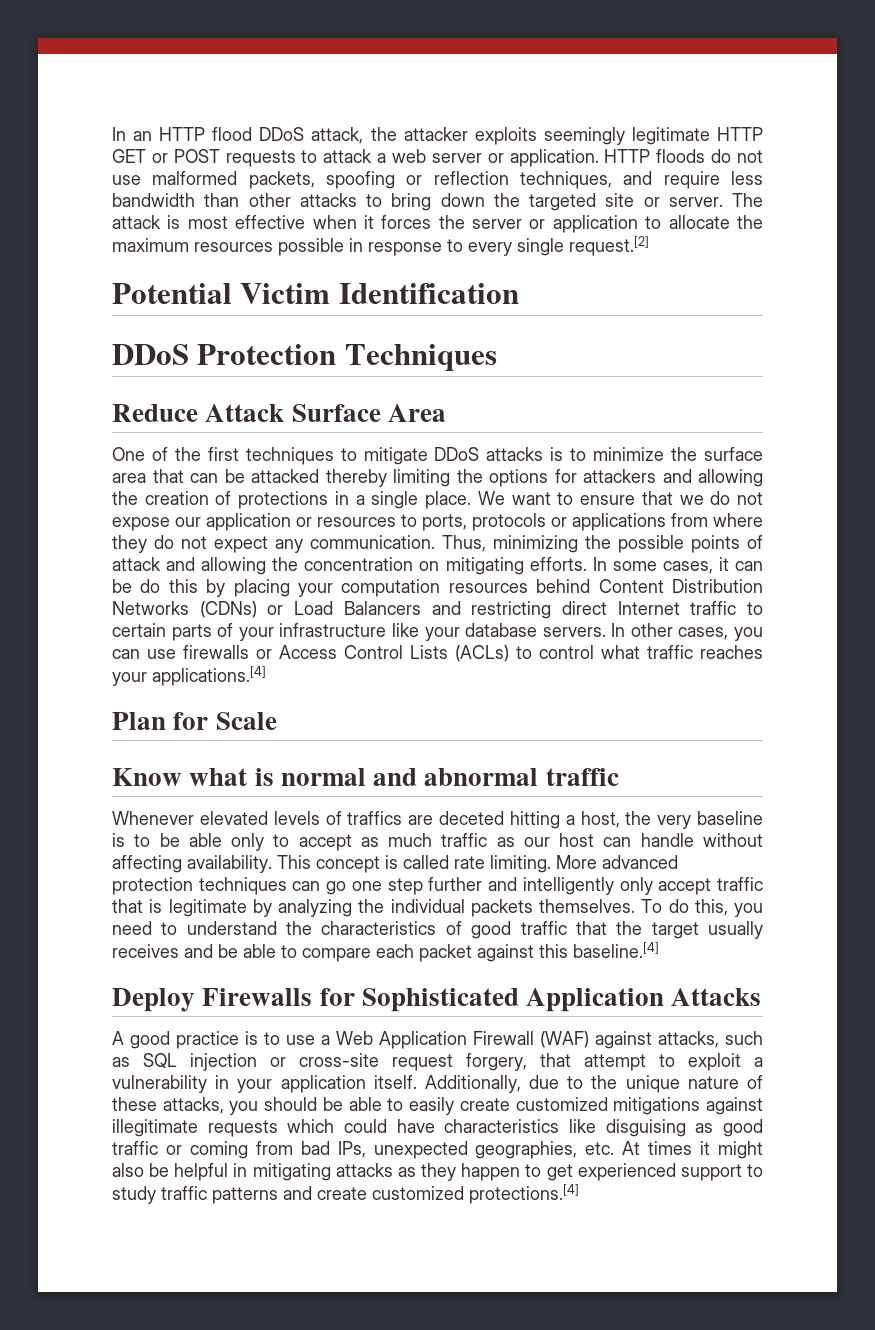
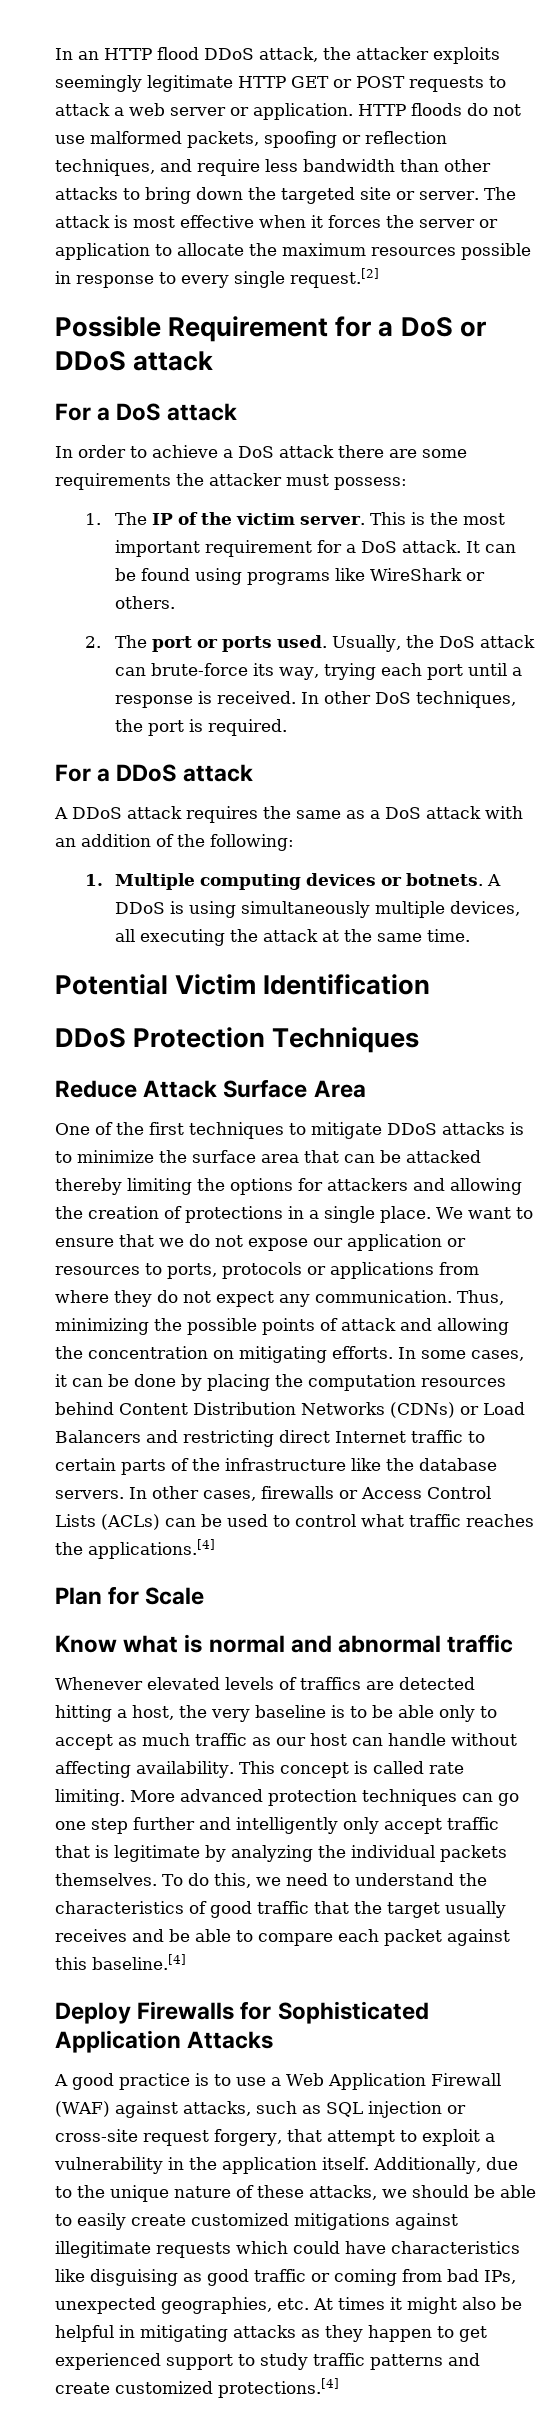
(649, 246) none -> [55,316,486,342] [55,351,214,371] [55,403,237,421] [55,445,467,458] [55,473,407,490] [84,512,505,525] [114,540,516,557] [114,568,485,585] [114,596,175,609] [84,635,535,652] [114,663,522,680] [114,691,516,708] [114,719,287,736] [55,764,253,782] [54,806,523,823] [55,834,294,851] [84,873,501,890] [114,901,520,918] [114,929,470,946] // Possible Requirement for a DoS or DDoS attack // For a DoS attack // In order to achieve a DoS attack there are some requirements the attacker must possess: // 1. The IP of the victim server. This is the most important requirement for a DoS attack. It can be found using programs like WireShark or others. // 2. The port or ports used. Usually, the DoS attack can brute-force its way, trying each port until a response is received. In other DoS techniques, the port is required. // For a DDoS attack // A DDoS attack requires the same as a DoS attack with an addition of the following: // 1. Multiple computing devices or botnets. A DDoS is using simultaneously multiple devices, all executing the attack at the same time.
[140,579,198,593] do this -> [134,1374,176,1387] done
[298,583,333,597] your -> [275,1374,303,1387] the
[238,627,274,641] your -> [192,1458,220,1471] the
[424,627,460,641] your -> [386,1458,414,1471] the
[734,627,764,641] [112,649,176,659] you can use -> (256, 1495) none
(509, 653) none -> [165,1514,268,1527] can be used
[112,672,147,686] your -> [55,1542,83,1555] the
[439,811,504,825] deceted -> [399,1677,475,1690] detected
[734,903,763,917] you -> [255,1877,281,1886] we
[237,1079,273,1093] your -> [189,2157,217,2170] the
[229,1101,259,1115] you -> [382,2189,407,2198] we

